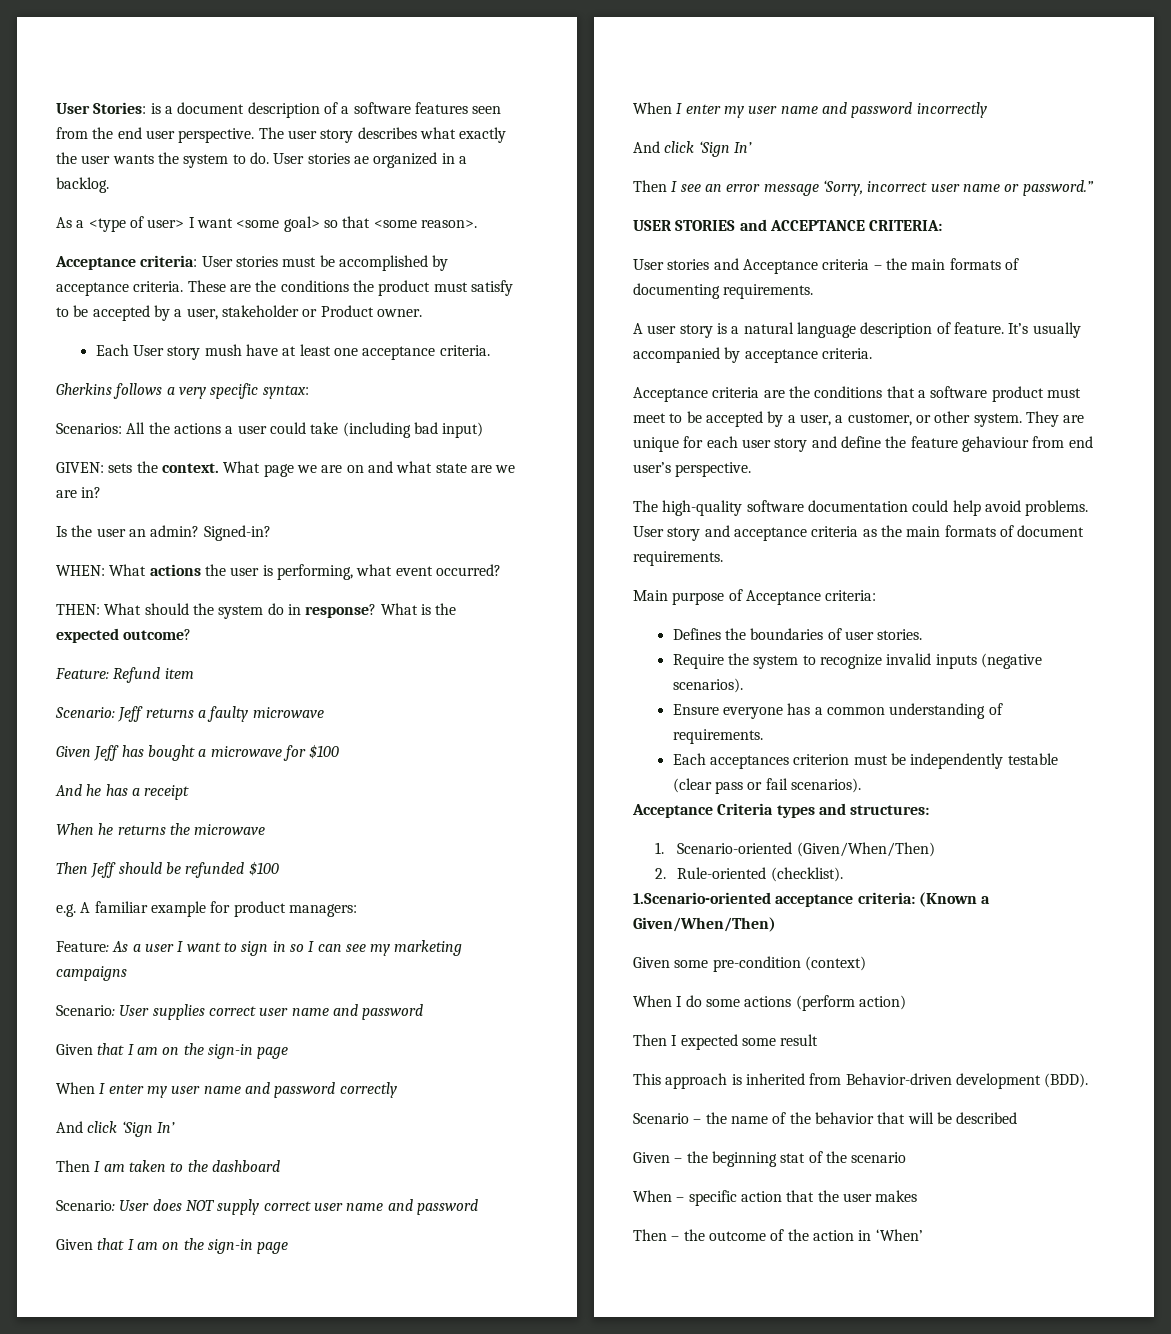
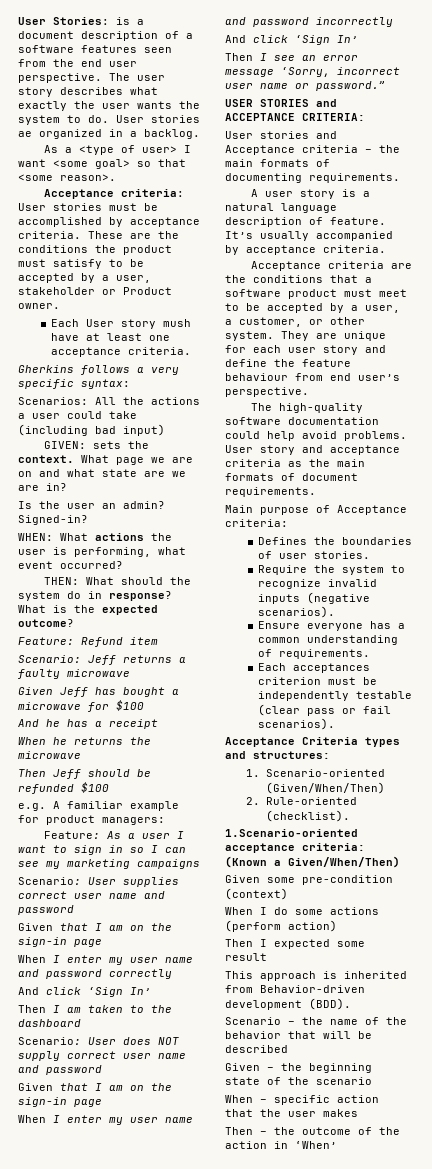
[961,436,1029,452] gehaviour -> [225,373,288,381] behaviour
[780,1153,806,1163] stat -> [225,1077,260,1085] state

